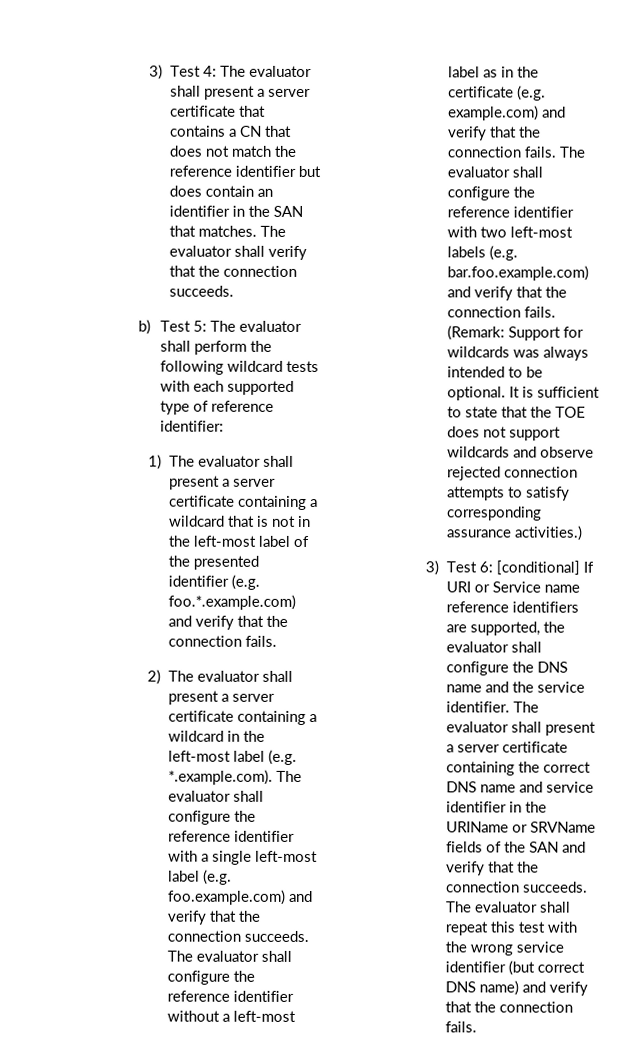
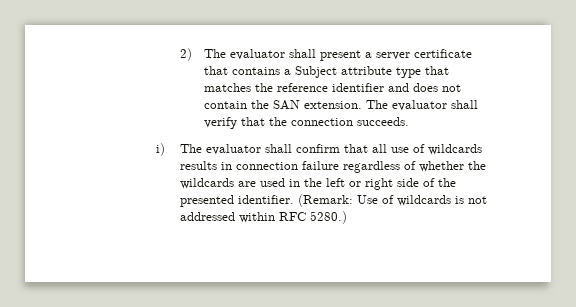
[148,64,218,80] 3) Test 4: -> [180,48,193,61] 2)
[240,125,293,137] [169,145,298,157] [169,165,322,178] [169,185,274,197] [169,205,304,217] [169,225,258,237] CN that does not match the reference identifier but does contain an identifier in the SAN that matches. -> [294,66,449,78] [203,83,461,92] [203,100,362,110] Subject attribute type that matches the reference identifier and does not contain the SAN extension.
[138,319,302,335] [159,340,272,355] [159,360,319,375] [159,380,294,395] [159,400,274,415] [159,420,224,432] [147,454,295,470] [169,475,277,490] [169,495,319,510] [169,515,312,527] [168,535,310,547] [168,555,260,570] [168,574,261,590] [168,594,297,610] [168,615,289,630] [168,635,278,647] [146,669,294,685] [168,690,276,705] [168,710,318,725] [168,730,266,742] [168,749,298,765] [168,769,303,785] [168,790,265,802] [168,810,257,825] [168,830,296,842] [168,850,319,865] [168,869,233,885] [168,889,314,905] [167,910,262,925] [167,930,310,942] [167,950,293,962] [167,970,256,985] [167,990,295,1002] [167,1010,297,1022] [448,66,540,78] [448,85,547,101] [448,105,567,121] [448,126,542,141] [447,146,587,158] [447,166,544,178] [447,186,536,201] [447,206,575,218] [447,226,574,238] [447,245,519,261] [447,265,590,281] [447,286,568,301] [447,306,557,318] [447,325,585,341] [447,346,590,361] [447,366,544,378] [447,386,601,401] [447,406,587,418] [447,426,562,441] [447,446,595,458] [447,466,579,481] [447,486,571,501] [447,506,543,521] [446,525,584,541] [424,560,595,576] [446,581,581,593] [446,601,580,613] [446,621,566,636] [446,641,543,653] [446,661,569,676] [446,681,586,693] [446,701,540,713] [446,721,597,736] [446,741,569,753] [446,761,592,776] [446,781,595,793] [446,801,548,813] [446,821,597,833] [446,841,587,853] [446,861,540,876] [446,881,589,893] [445,901,572,913] [445,921,578,936] [445,941,565,956] [445,960,586,976] [445,980,589,996] [445,1001,574,1013] [445,1021,478,1033] b) Test 5: The evaluator shall perform the following wildcard tests with each supported type of reference identifier: // 1) The evaluator shall present a server certificate containing a wildcard that is not in the left-most label of the presented identifier (e.g. foo.*.example.com) and verify that the connection fails. // 2) The evaluator shall present a server certificate containing a wildcard in the left-most label (e.g. *.example.com). The evaluator shall configure the reference identifier with a single left-most label (e.g. foo.example.com) and verify that the connection succeeds. The evaluator shall configure the reference identifier without a left-most label as in the certificate (e.g. example.com) and verify that the connection fails. The evaluator shall configure the reference identifier with two left-most labels (e.g. bar.foo.example.com) and verify that the connection fails. (Remark: Support for wildcards was always intended to be optional. It is sufficient to state that the TOE does not support wildcards and observe rejected connection attempts to satisfy corresponding assurance activities.) // 3) Test 6: [conditional] If URI or Service name reference identifiers are supported, the evaluator shall configure the DNS name and the service identifier. The evaluator shall present a server certificate containing the correct DNS name and service identifier in the URIName or SRVName fields of the SAN and verify that the connection succeeds. The evaluator shall repeat this test with the wrong service identifier (but correct DNS name) and verify that the connection fails. -> [156,143,483,156] [180,161,487,173] [180,178,457,190] [180,194,488,207] [180,211,348,224] i) The evaluator shall confirm that all use of wildcards results in connection failure regardless of whether the wildcards are used in the left or right side of the presented identifier. (Remark: Use of wildcards is not addressed within RFC 5280.)

